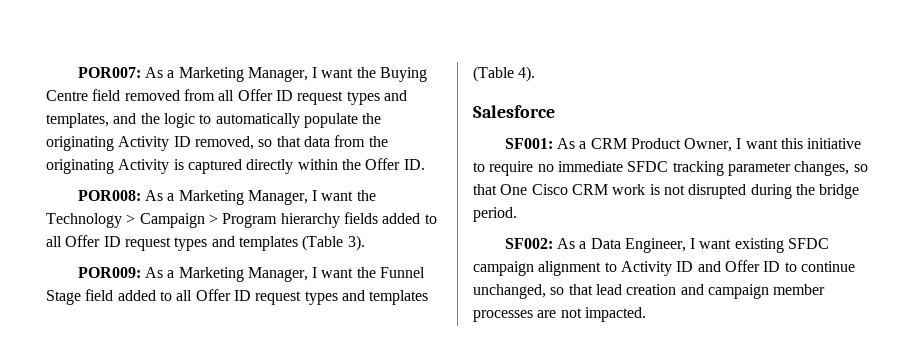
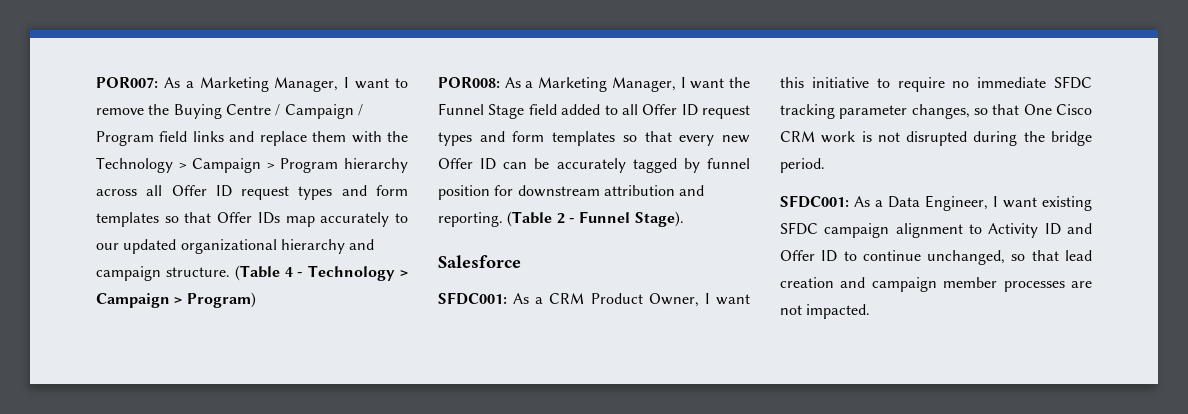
(354, 73) none -> [395,78,408,88] [96,108,144,115] to remove
[92,89,407,105] [46,113,382,128] [46,135,388,151] [46,158,425,174] [77,190,354,205] field removed from all Offer ID request types and templates, and the logic to automatically populate the originating Activity ID removed, so that data from the originating Activity is captured directly within the Offer ID. // POR008: As a Marketing Manager, I want -> [275,104,363,119] [96,131,382,146] / Campaign / Program field links and replace them with
[343,212,437,224] [46,235,365,251] [77,267,141,278] fields added to all Offer ID request types and templates (Table 3). // POR009: -> [96,185,408,200] [96,212,408,227] [96,239,375,254] [96,265,409,281] [96,292,256,308] [438,77,500,88] across all Offer ID request types and form templates so that Offer IDs map accurately to our updated organizational hierarchy and campaign structure. (Table 4 - Technology > Campaign > Program) // POR008:
[369,290,429,305] [473,66,536,82] templates (Table 4). -> [512,131,750,146] [438,158,750,173] [438,185,705,200] [438,211,684,227] form templates so that every new Offer ID can be accurately tagged by funnel position for downstream attribution and reporting. (Table 2 - Funnel Stage).
[504,138,553,149] SF001: -> [438,292,507,305] SFDC001:
[504,238,553,249] SF002: -> [780,195,849,208] SFDC001:

